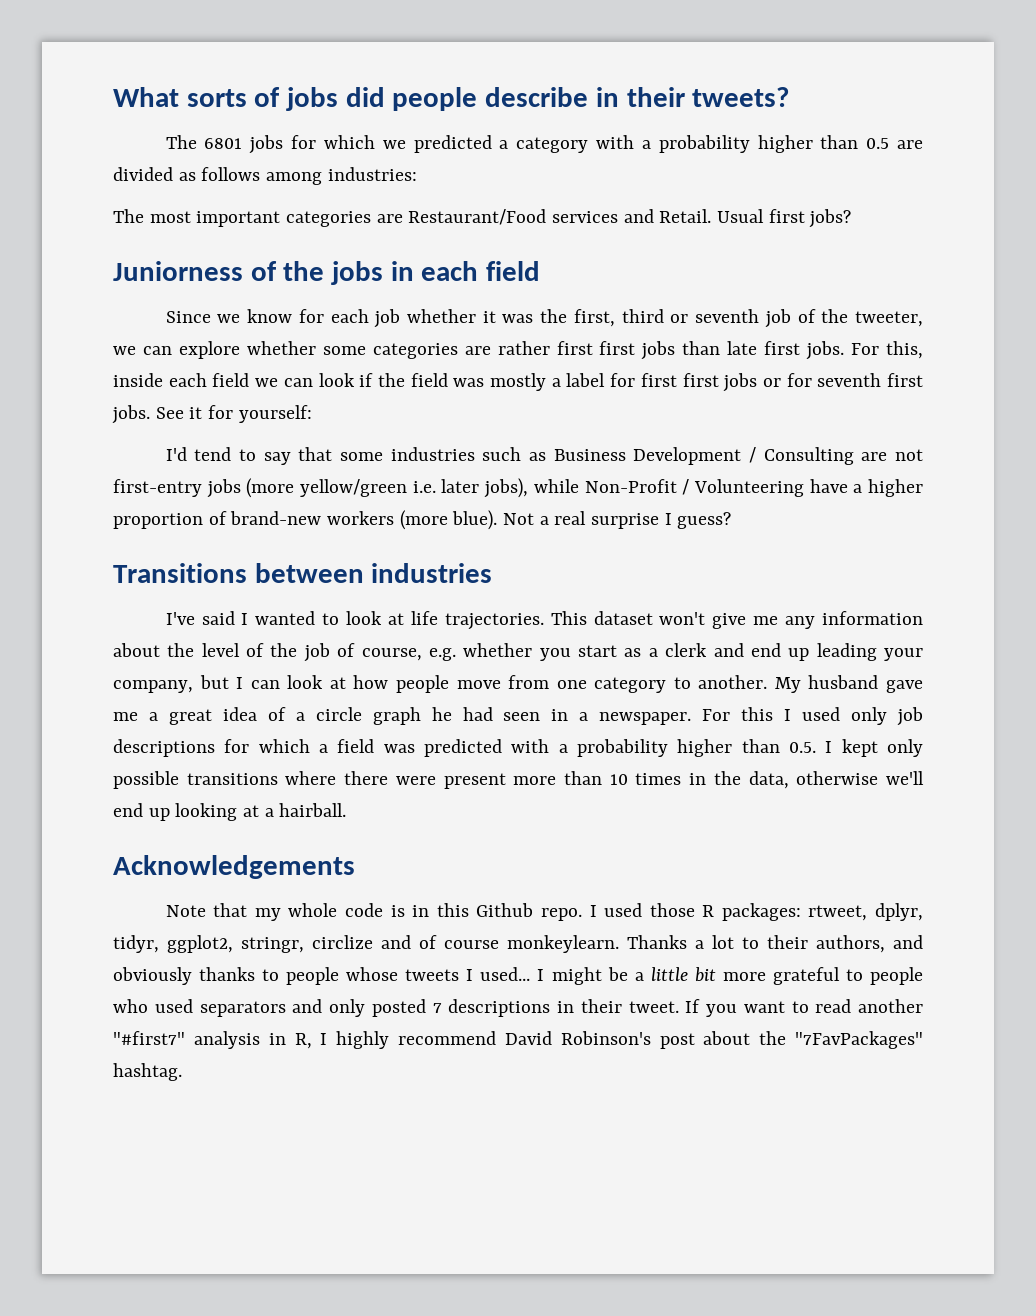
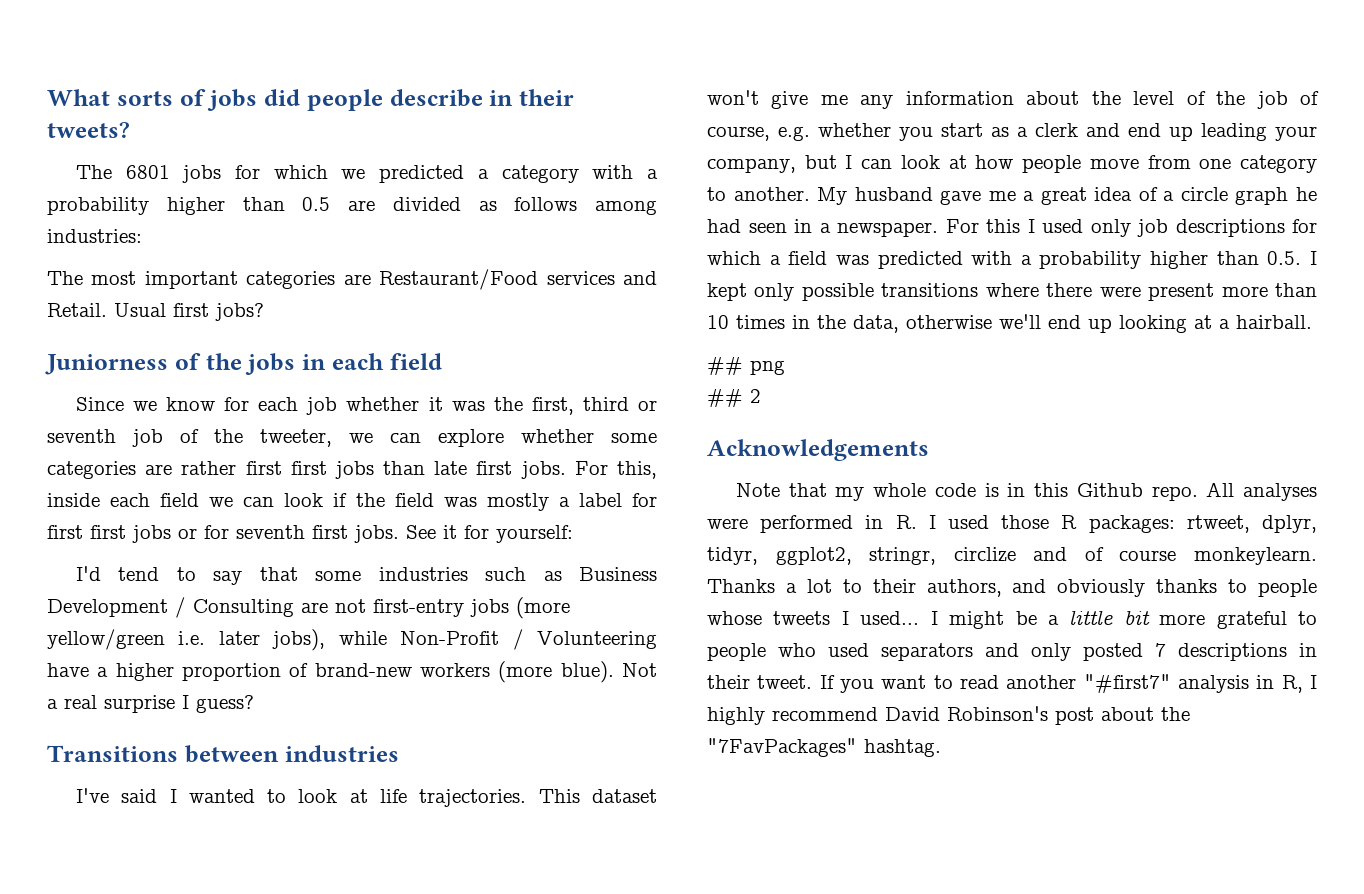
(347, 810) none -> [707,356,785,376] [707,388,761,408] // ## png // ## 2
(582, 914) none -> [1206,482,1317,501] [707,515,917,533] All analyses were performed in R.

